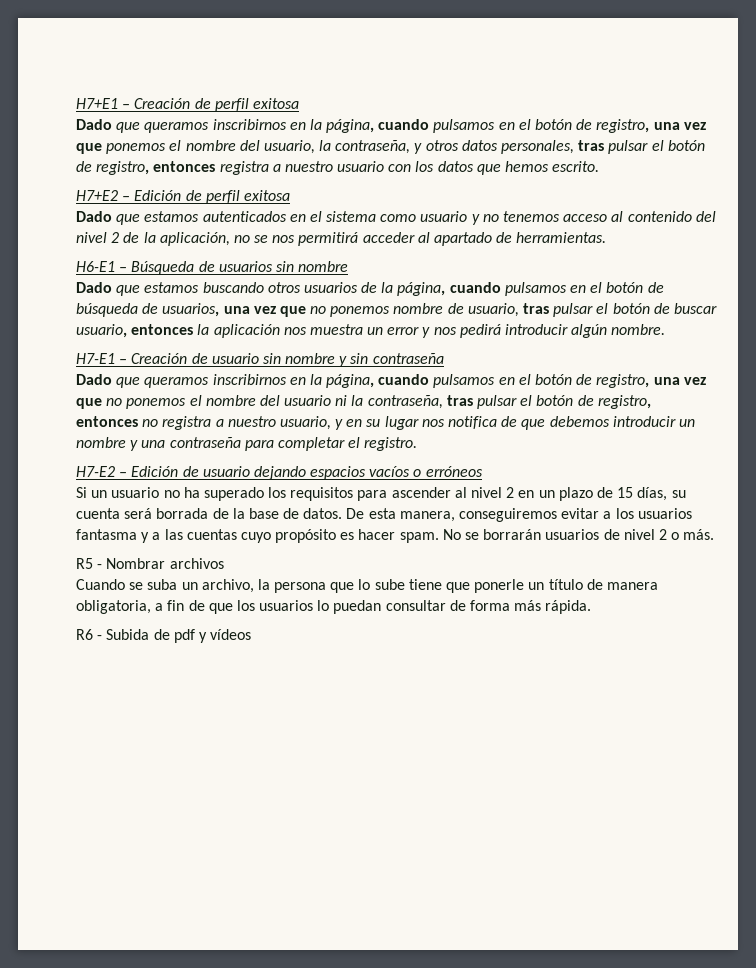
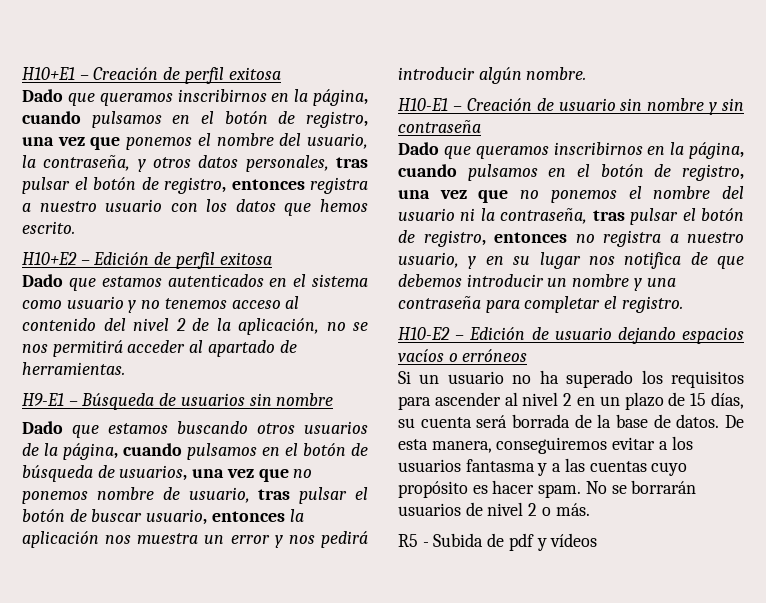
[76,98,118,109] H7+E1 -> [22,67,75,80] H10+E1
[76,190,118,201] H7+E2 -> [22,252,77,265] H10+E2
[76,261,115,272] H6-E1 -> [22,393,64,406] H9-E1
[76,353,115,364] H7-E1 -> [398,98,448,111] H10-E1
[76,466,115,477] H7-E2 -> [398,327,450,340] H10-E2
[106,558,224,569] [76,579,658,593] [76,600,592,614] [76,629,103,640] Nombrar archivos // Cuando se suba un archivo, la persona que lo sube tiene que ponerle un título de manera obligatoria, a fin de que los usuarios lo puedan consultar de forma más rápida. // R6 - -> (429, 544) none

